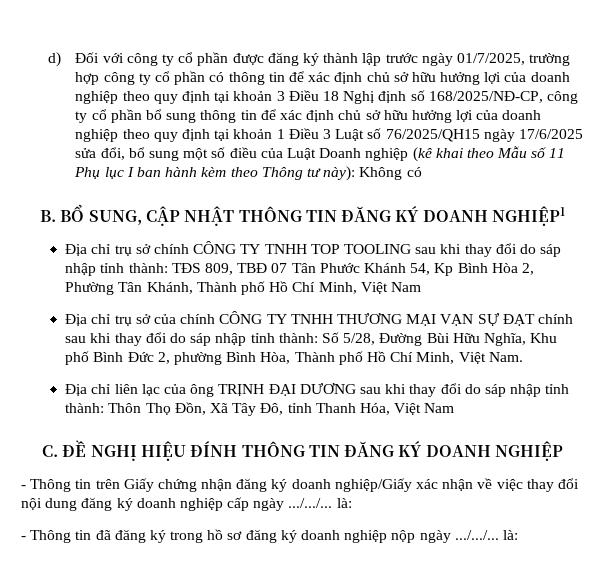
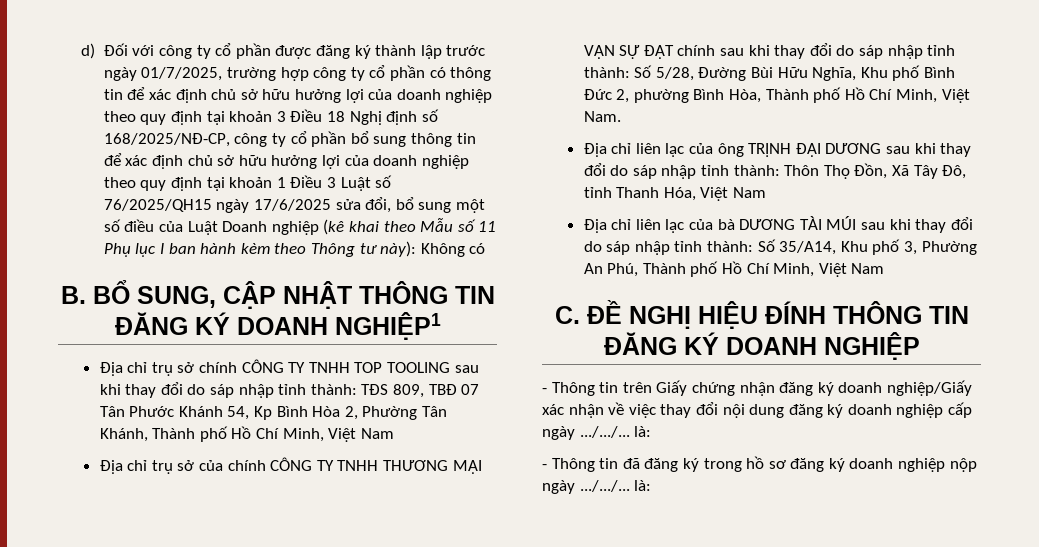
(455, 408) none -> [583,216,973,233] [583,239,977,255] [583,261,885,277] // Địa chỉ liên lạc của bà DƯƠNG TÀI MÚI sau khi thay đổi do sáp nhập tỉnh thành: Số 35/A14, Khu phố 3, Phường An Phú, Thành phố Hồ Chí Minh, Việt Nam

